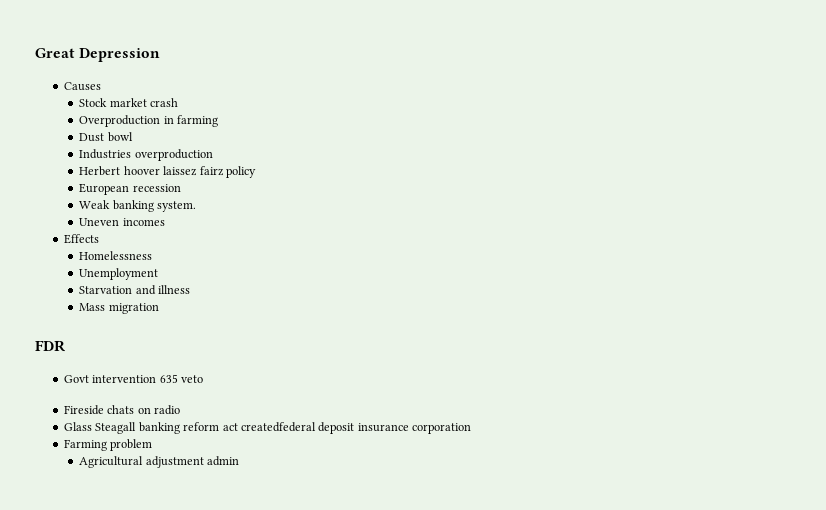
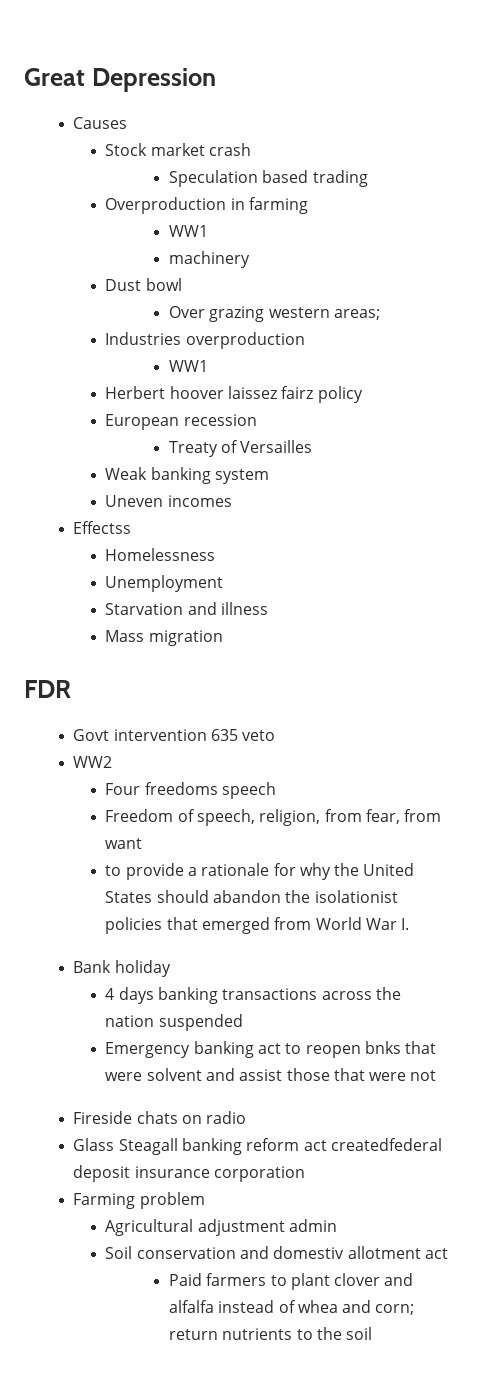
(179, 102) none -> [168,170,368,187] // Speculation based trading
(219, 121) none -> [168,225,208,237] [168,251,250,268] // WW1 // machinery
(133, 137) none -> [168,306,380,322] // Over grazing western areas;
(213, 155) none -> [168,360,208,372] // WW1
(181, 188) none -> [168,440,313,457] // Treaty of Versailles
[157,201,197,212] system. -> [214,469,269,484] system
[64,234,100,244] Effects -> [73,521,132,534] Effectss
(204, 379) none -> [73,756,113,768] [105,782,276,799] [105,809,442,826] [105,838,143,849] [105,863,415,880] [105,890,398,903] [105,917,410,934] [73,960,171,977] [105,987,401,1004] [105,1014,243,1031] [105,1041,437,1058] [105,1068,437,1081] // WW2 // Four freedoms speech // Freedom of speech, religion, from fear, from want // to provide a rationale for why the United States should abandon the isolationist policies that emerged from World War I. // Bank holiday // 4 days banking transactions across the nation suspended // Emergency banking act to reopen bnks that were solvent and assist those that were not
(240, 461) none -> [105,1246,448,1259] [168,1273,414,1290] [168,1300,415,1315] [168,1327,373,1340] // Soil conservation and domestiv allotment act // Paid farmers to plant clover and alfalfa instead of whea and corn; return nutrients to the soil

